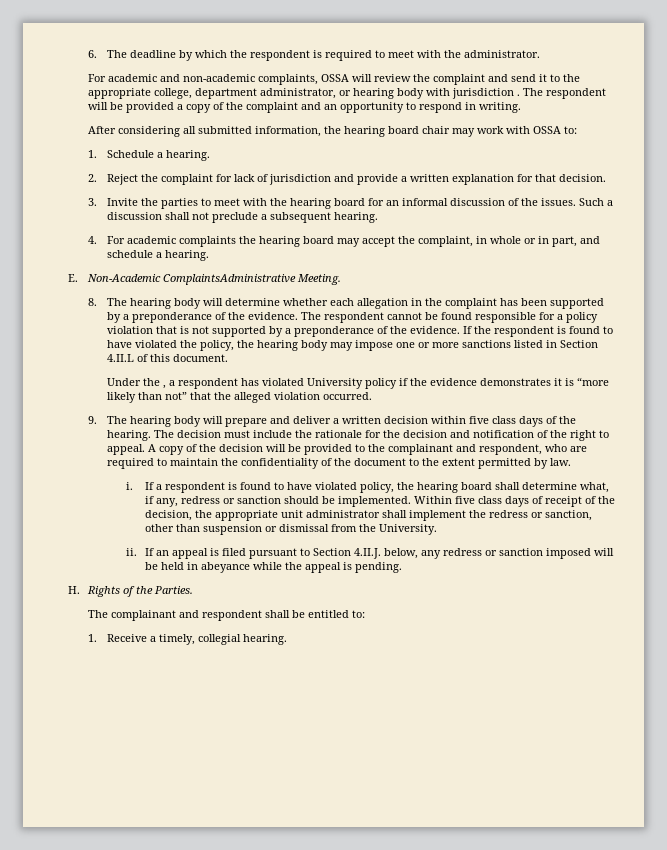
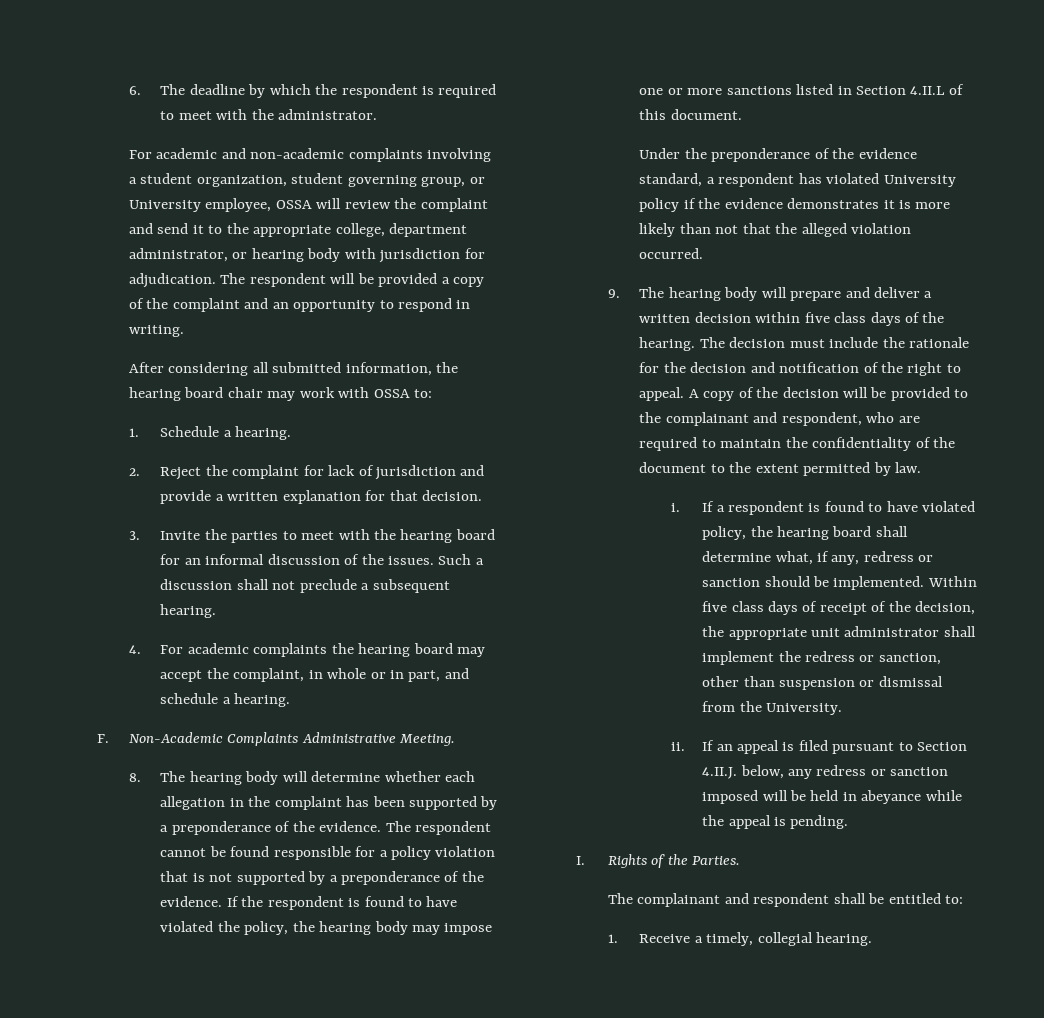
[257,74,318,85] complaints, -> [348,148,492,162] [128,173,485,187] [128,198,272,212] complaints involving a student organization, student governing group, or University employee,
[516,94,520,96] . -> [464,248,485,259] [128,273,216,288] for adjudication.
[68,274,296,285] E. Non-Academic ComplaintsAdministrative -> [97,732,396,746] F. Non-Academic Complaints Administrative
[162,385,166,389] , -> [711,148,917,162] [639,173,703,187] preponderance of the evidence standard,
[576,377,609,386] “more -> [915,202,951,209] more
[164,392,187,400] not” -> [715,225,739,234] not
[68,586,81,594] H. -> [576,856,586,865] I.

